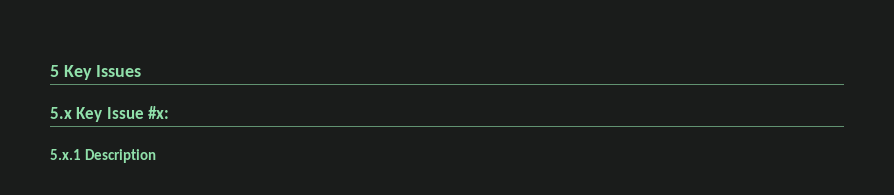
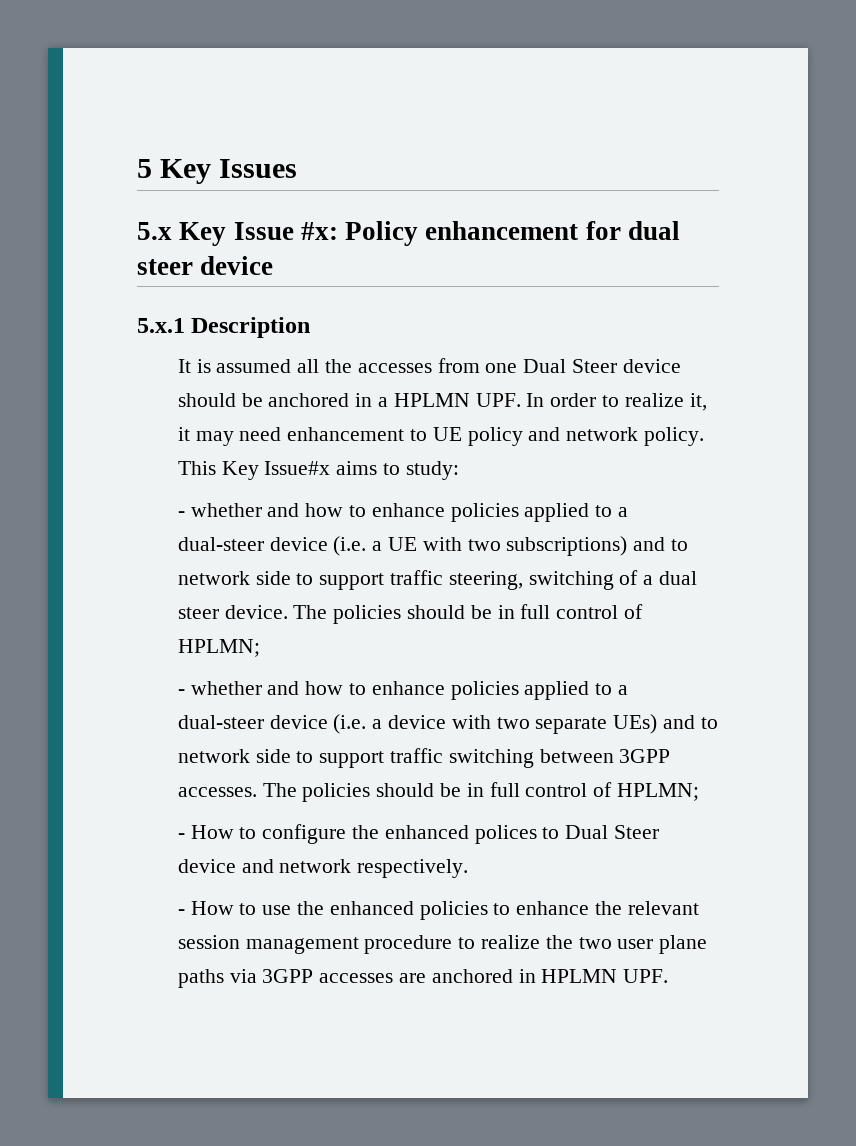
[50,149,157,163] // 5.x.1 Description -> [345,221,681,246] [137,256,274,275] [137,317,311,338] [177,358,681,373] [177,393,707,411] [177,427,704,446] [177,461,459,480] [177,503,628,522] [177,536,688,556] [177,570,697,590] [177,604,643,624] [177,639,260,657] [177,681,628,700] [177,714,718,734] [177,748,671,768] [177,782,699,802] [177,824,659,844] [177,859,469,878] [177,901,699,920] [177,935,708,954] [177,969,669,988] Policy enhancement for dual steer device // 5.x.1 Description // It is assumed all the accesses from one Dual Steer device should be anchored in a HPLMN UPF. In order to realize it, it may need enhancement to UE policy and network policy. This Key Issue#x aims to study: // - whether and how to enhance policies applied to a dual-steer device (i.e. a UE with two subscriptions) and to network side to support traffic steering, switching of a dual steer device. The policies should be in full control of HPLMN; // - whether and how to enhance policies applied to a dual-steer device (i.e. a device with two separate UEs) and to network side to support traffic switching between 3GPP accesses. The policies should be in full control of HPLMN; // - How to configure the enhanced polices to Dual Steer device and network respectively. // - How to use the enhanced policies to enhance the relevant session management procedure to realize the two user plane paths via 3GPP accesses are anchored in HPLMN UPF.

